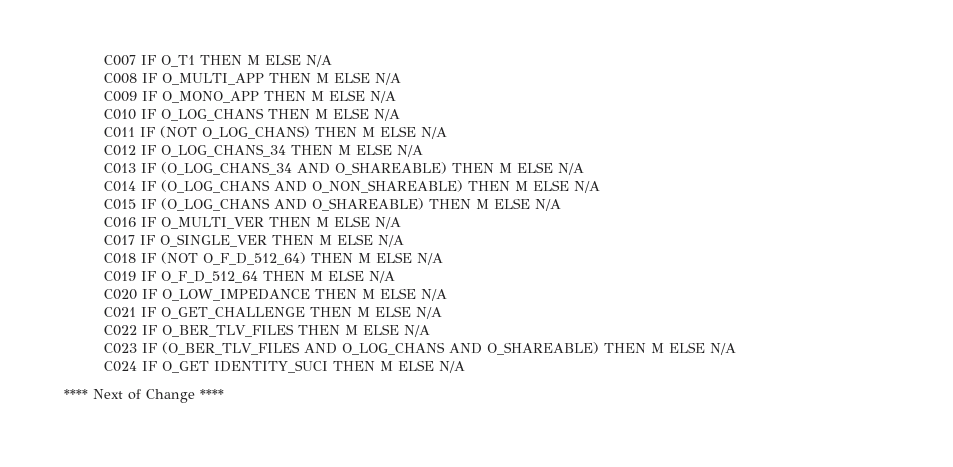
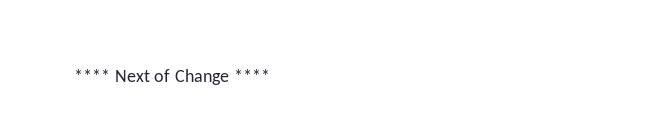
[104,54,333,67] [104,72,402,85] [104,90,397,103] [104,108,401,121] [104,126,448,139] [104,144,424,157] [104,162,585,175] [104,180,601,193] [104,198,562,211] [104,216,402,229] [104,234,405,247] [104,252,444,265] [104,270,396,283] [104,288,448,301] [104,306,443,319] [104,324,431,337] [104,342,737,355] [104,360,466,373] C007 IF O_T1 THEN M ELSE N/A // C008 IF O_MULTI_APP THEN M ELSE N/A // C009 IF O_MONO_APP THEN M ELSE N/A // C010 IF O_LOG_CHANS THEN M ELSE N/A // C011 IF (NOT O_LOG_CHANS) THEN M ELSE N/A // C012 IF O_LOG_CHANS_34 THEN M ELSE N/A // C013 IF (O_LOG_CHANS_34 AND O_SHAREABLE) THEN M ELSE N/A // C014 IF (O_LOG_CHANS AND O_NON_SHAREABLE) THEN M ELSE N/A // C015 IF (O_LOG_CHANS AND O_SHAREABLE) THEN M ELSE N/A // C016 IF O_MULTI_VER THEN M ELSE N/A // C017 IF O_SINGLE_VER THEN M ELSE N/A // C018 IF (NOT O_F_D_512_64) THEN M ELSE N/A // C019 IF O_F_D_512_64 THEN M ELSE N/A // C020 IF O_LOW_IMPEDANCE THEN M ELSE N/A // C021 IF O_GET_CHALLENGE THEN M ELSE N/A // C022 IF O_BER_TLV_FILES THEN M ELSE N/A // C023 IF (O_BER_TLV_FILES AND O_LOG_CHANS AND O_SHAREABLE) THEN M ELSE N/A // C024 IF O_GET IDENTITY_SUCI THEN M ELSE N/A // -> (74, 75) none

